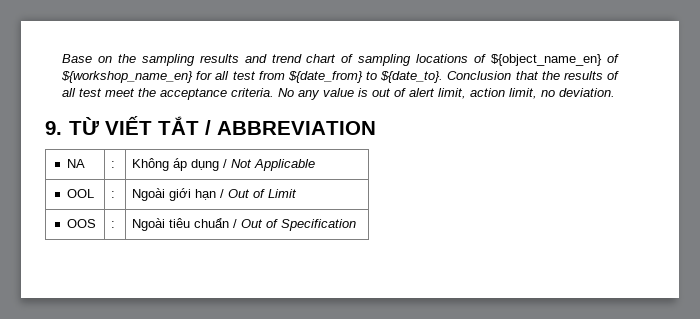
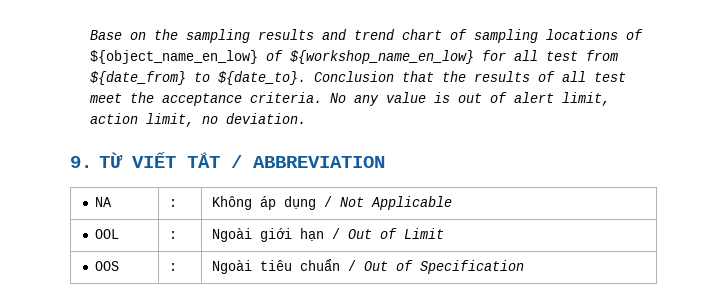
[491,54,619,66] [61,71,194,83] ${object_name_en} of ${workshop_name_en} -> [89,50,474,64] ${object_name_en_low} of ${workshop_name_en_low}

